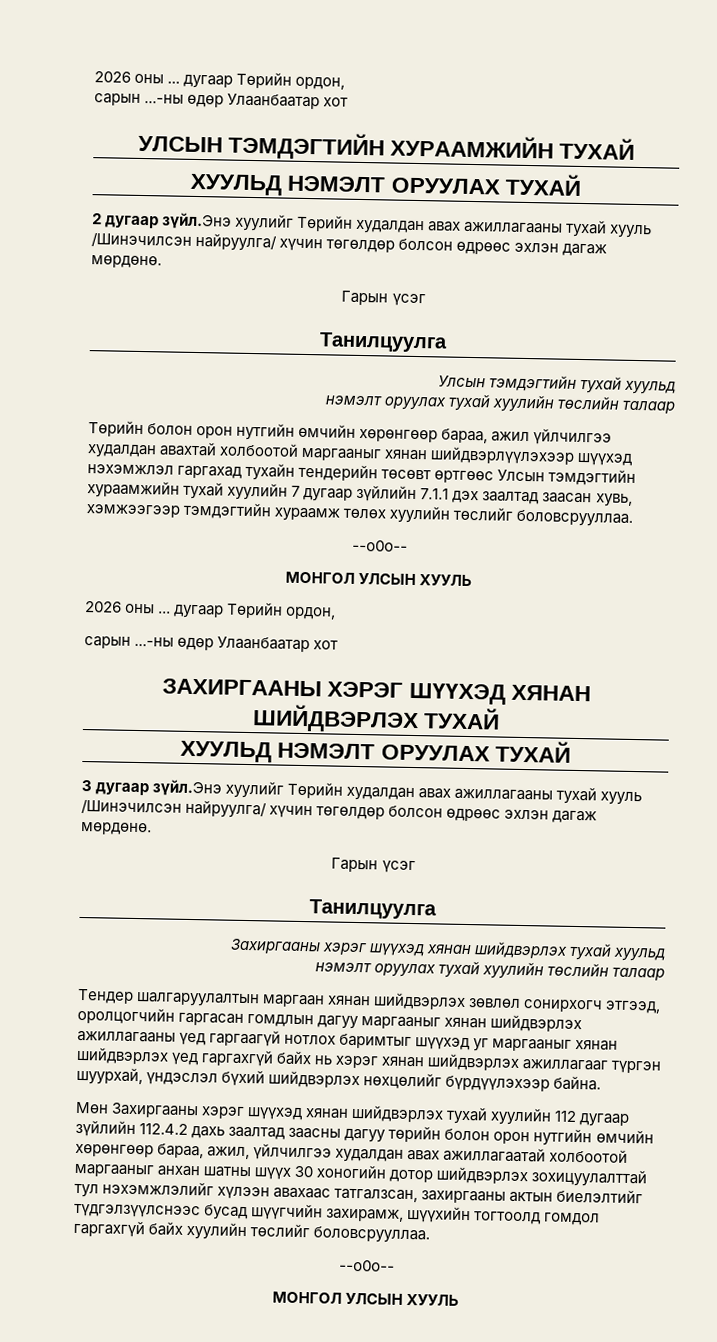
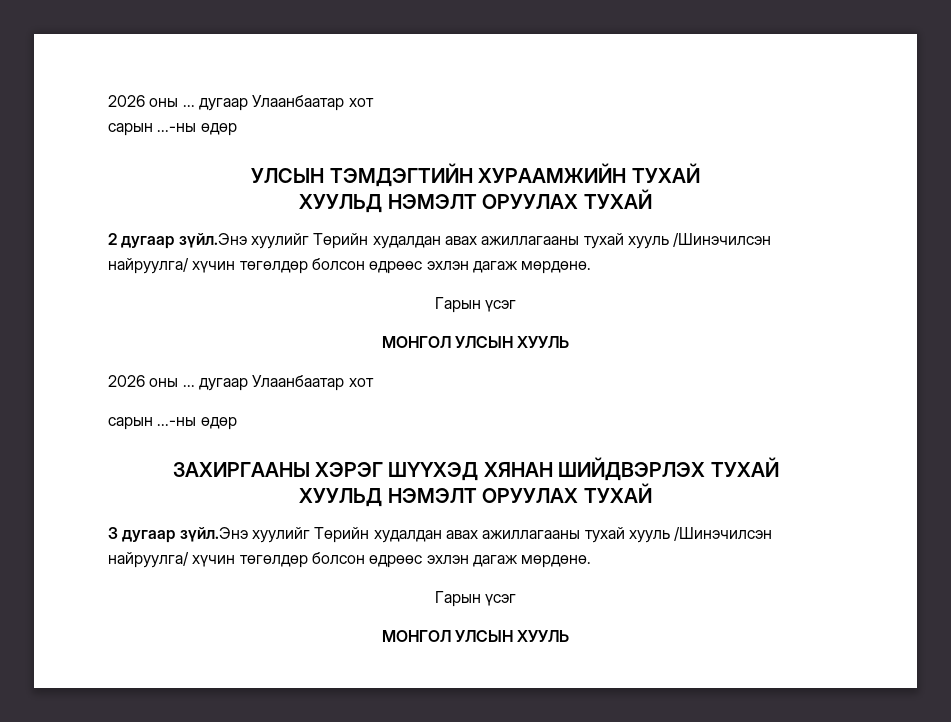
[94,71,346,90] [94,93,349,110] 2026 оны ... дугаар Төрийн ордон, // сарын ...-ны өдөр Улаанбаатар хот -> [108,95,374,111] [108,123,237,136] 2026 оны ... дугаар Улаанбаатар хот // сарын ...-ны өдөр
[319,332,448,353] [437,374,676,395] [324,393,675,414] [88,420,613,446] [87,441,633,466] [87,462,637,487] [87,480,633,507] [86,501,634,527] [351,539,408,552] // Танилцуулга // Улсын тэмдэгтийн тухай хуульд // нэмэлт оруулах тухай хуулийн төслийн талаар // Төрийн болон орон нутгийн өмчийн хөрөнгөөр бараа, ажил үйлчилгээ худалдан авахтай холбоотой маргааныг хянан шийдвэрлүүлэхээр шүүхэд нэхэмжлэл гаргахад тухайн тендерийн төсөвт өртгөөс Улсын тэмдэгтийн хураамжийн тухай хуулийн 7 дугаар зүйлийн 7.1.1 дэх заалтад заасан хувь, хэмжээгээр тэмдэгтийн хураамж төлөх хуулийн төслийг боловсрууллаа. // --o0o-- -> (517, 306) none
[226,601,337,620] [84,636,339,653] Төрийн ордон, // сарын ...-ны өдөр Улаанбаатар хот -> [252,375,374,391] [108,417,237,430] Улаанбаатар хот // сарын ...-ны өдөр
[309,899,437,920] [229,938,666,962] [314,960,665,981] [77,988,662,1014] [77,1006,583,1033] [77,1029,619,1052] [76,1046,662,1074] [76,1066,602,1092] [75,1101,631,1127] [75,1119,654,1147] [75,1143,629,1163] [74,1163,648,1188] [74,1180,644,1204] [74,1203,601,1226] [73,1219,431,1244] [338,1259,395,1272] // Танилцуулга // Захиргааны хэрэг шүүхэд хянан шийдвэрлэх тухай хуульд // нэмэлт оруулах тухай хуулийн төслийн талаар // Тендер шалгаруулалтын маргаан хянан шийдвэрлэх зөвлөл сонирхогч этгээд, оролцогчийн гаргасан гомдлын дагуу маргааныг хянан шийдвэрлэх ажиллагааны үед гаргаагүй нотлох баримтыг шүүхэд уг маргааныг хянан шийдвэрлэх үед гаргахгүй байх нь хэрэг хянан шийдвэрлэх ажиллагааг түргэн шуурхай, үндэслэл бүхий шийдвэрлэх нөхцөлийг бүрдүүлэхээр байна. // Мөн Захиргааны хэрэг шүүхэд хянан шийдвэрлэх тухай хуулийн 112 дугаар зүйлийн 112.4.2 дахь заалтад заасны дагуу төрийн болон орон нутгийн өмчийн хөрөнгөөр бараа, ажил, үйлчилгээ худалдан авах ажиллагаатай холбоотой маргааныг анхан шатны шүүх 30 хоногийн дотор шийдвэрлэх зохицуулалттай тул нэхэмжлэлийг хүлээн авахаас татгалзсан, захиргааны актын биелэлтийг түдгэлзүүлснээс бусад шүүгчийн захирамж, шүүхийн тогтоолд гомдол гаргахгүй байх хуулийн төслийг боловсрууллаа. // --o0o-- -> (517, 600) none

